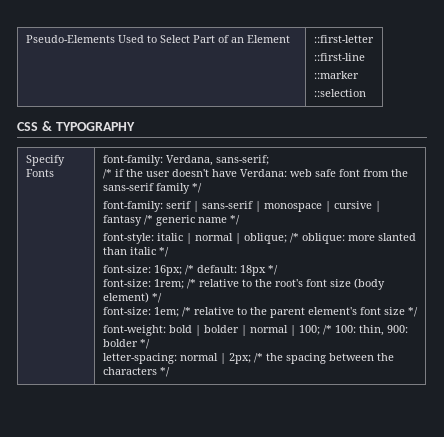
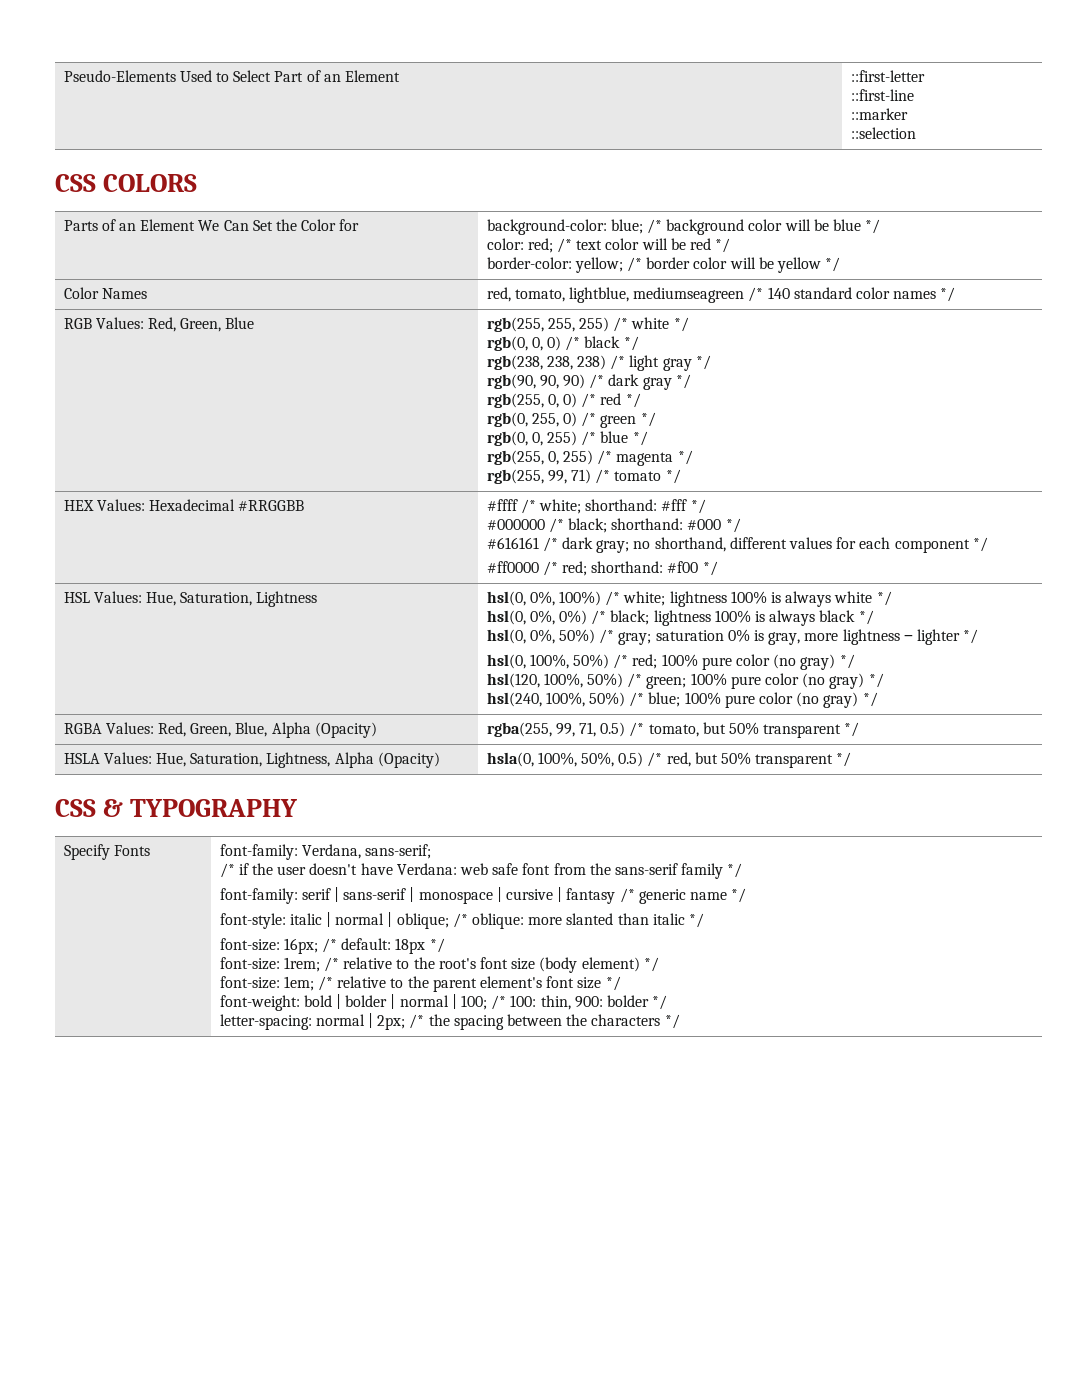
(366, 93) none -> [55,174,198,192] [63,219,360,231] [486,219,881,235] [486,238,731,253] [486,257,841,273] [63,287,147,299] [486,287,956,303] [63,317,255,332] [486,317,689,332] [486,336,639,351] [486,355,711,371] [486,374,691,390] [486,393,641,408] [486,412,656,428] [486,431,648,446] [486,450,693,466] [486,469,681,484] [63,499,305,511] [486,499,706,514] [486,518,741,533] [486,537,988,553] [486,561,718,576] [63,591,318,607] [486,591,892,607] [486,610,874,626] [486,629,979,645] [486,654,855,670] [486,673,884,689] [486,692,878,708] [63,722,377,738] [486,722,860,738] [63,752,440,768] [486,752,852,768] // CSS COLORS // Parts of an Element We Can Set the Color for | background-color: blue; /* background color will be blue */ // color: red; /* text color will be red */ // border-color: yellow; /* border color will be yellow */ // Color Names | red, tomato, lightblue, mediumseagreen /* 140 standard color names */ // RGB Values: Red, Green, Blue | rgb(255, 255, 255) /* white */ // rgb(0, 0, 0) /* black */ // rgb(238, 238, 238) /* light gray */ // rgb(90, 90, 90) /* dark gray */ // rgb(255, 0, 0) /* red */ // rgb(0, 255, 0) /* green */ // rgb(0, 0, 255) /* blue */ // rgb(255, 0, 255) /* magenta */ // rgb(255, 99, 71) /* tomato */ // HEX Values: Hexadecimal #RRGGBB | #ffff /* white; shorthand: #fff */ // #000000 /* black; shorthand: #000 */ // #616161 /* dark gray; no shorthand, different values for each component */ // #ff0000 /* red; shorthand: #f00 */ // HSL Values: Hue, Saturation, Lightness | hsl(0, 0%, 100%) /* white; lightness 100% is always white */ // hsl(0, 0%, 0%) /* black; lightness 100% is always black */ // hsl(0, 0%, 50%) /* gray; saturation 0% is gray, more lightness ‒ lighter */ // hsl(0, 100%, 50%) /* red; 100% pure color (no gray) */ // hsl(120, 100%, 50%) /* green; 100% pure color (no gray) */ // hsl(240, 100%, 50%) /* blue; 100% pure color (no gray) */ // RGBA Values: Red, Green, Blue, Alpha (Opacity) | rgba(255, 99, 71, 0.5) /* tomato, but 50% transparent */ // HSLA Values: Hue, Saturation, Lightness, Alpha (Opacity) | hsla(0, 100%, 50%, 0.5) /* red, but 50% transparent */

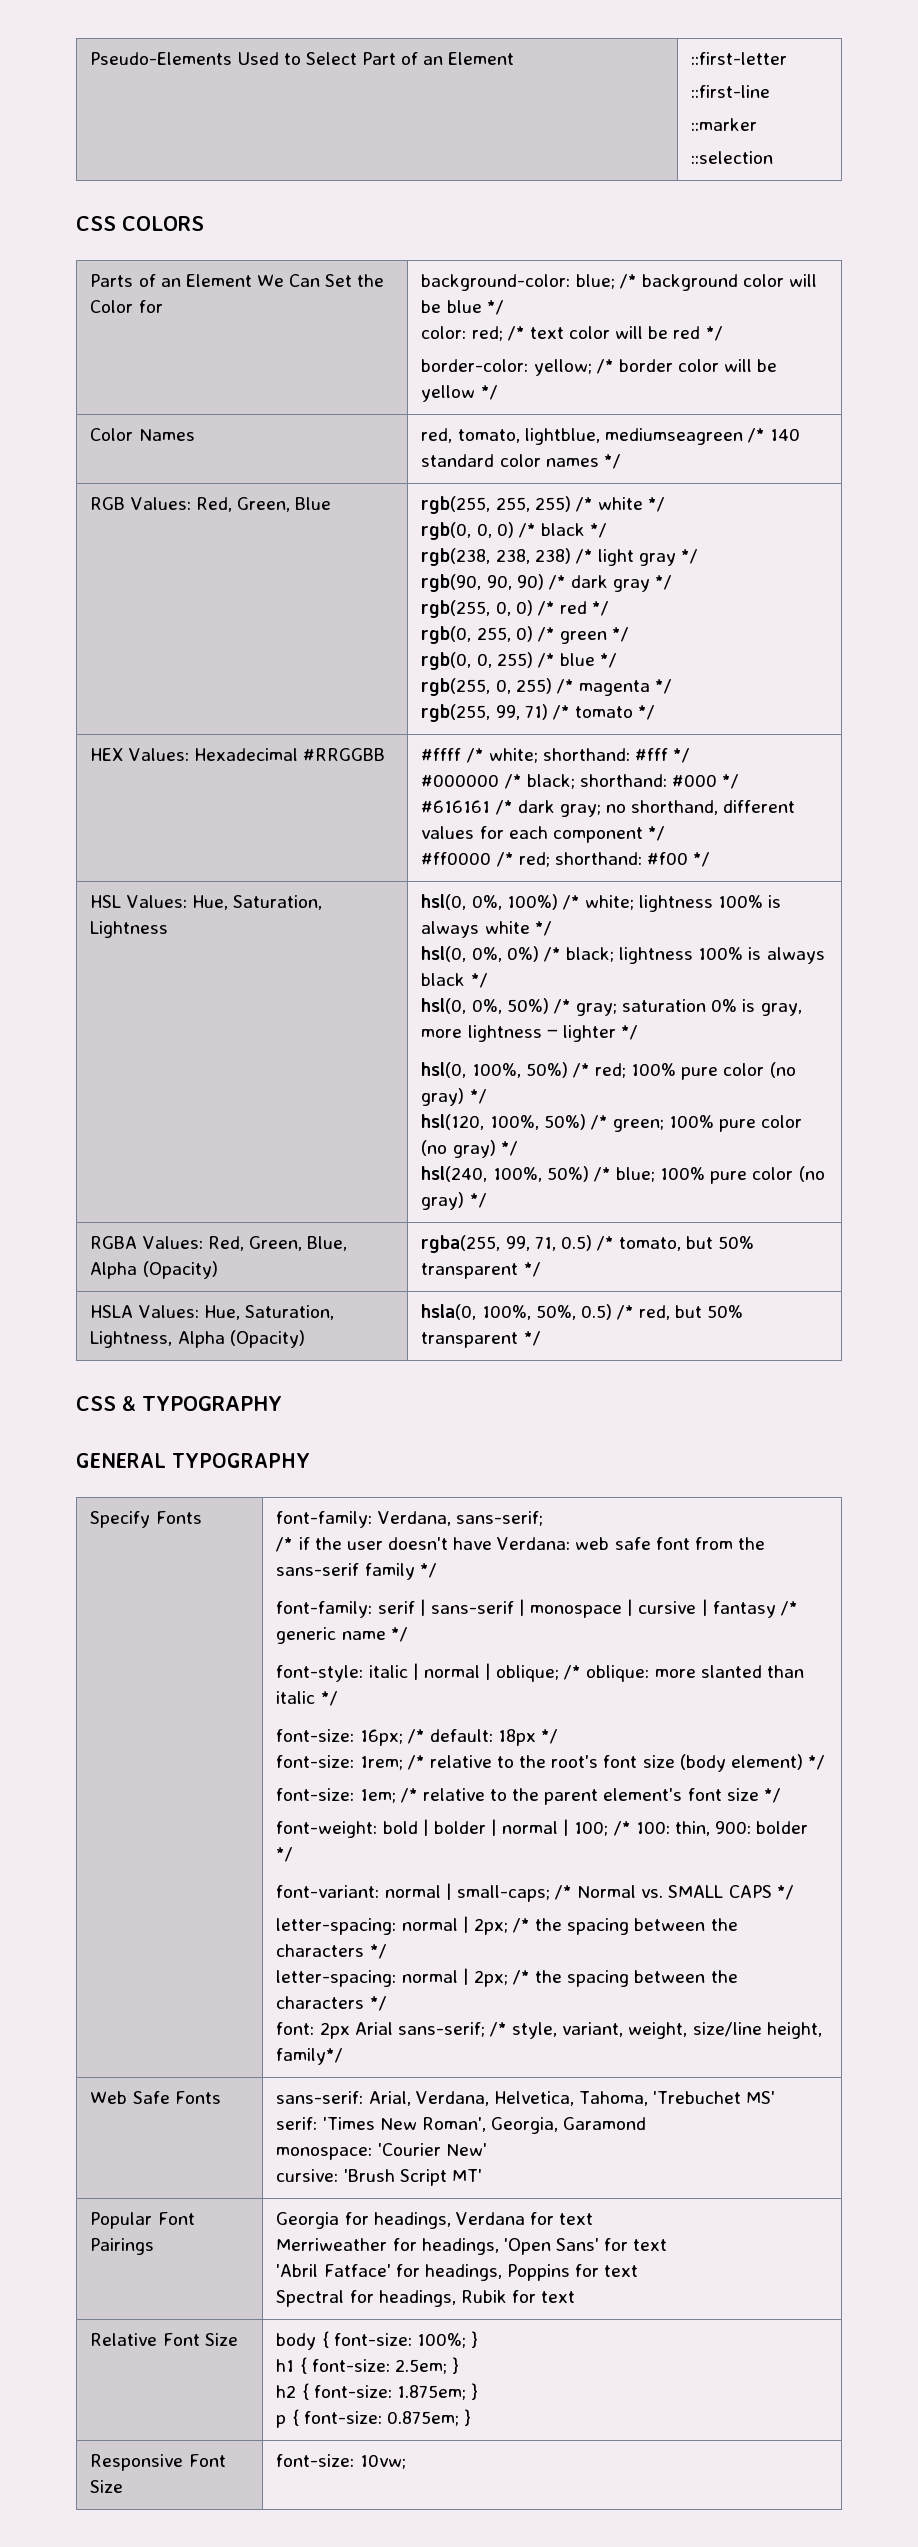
(298, 808) none -> [76,1453,310,1468] // GENERAL TYPOGRAPHY
(668, 1002) none -> [276,1883,794,1902] // font-variant: normal | small-caps; /* Normal vs. SMALL CAPS */
(680, 1021) none -> [276,1968,738,1987] [276,1996,387,2011] [276,2022,822,2039] [276,2048,344,2065] [90,2091,221,2104] [276,2091,776,2106] [276,2117,647,2134] [276,2143,487,2160] [276,2169,482,2186] [90,2212,195,2229] [90,2238,155,2255] [276,2212,594,2229] [276,2238,668,2255] [276,2264,639,2281] [276,2290,576,2307] [90,2333,238,2346] [276,2331,479,2350] [276,2357,460,2374] [276,2383,479,2400] [276,2409,472,2428] [90,2454,226,2471] [90,2480,124,2493] [276,2454,406,2469] // letter-spacing: normal | 2px; /* the spacing between the characters */ // font: 2px Arial sans-serif; /* style, variant, weight, size/line height, family*/ // Web Safe Fonts | sans-serif: Arial, Verdana, Helvetica, Tahoma, 'Trebuchet MS' // serif: 'Times New Roman', Georgia, Garamond // monospace: 'Courier New' // cursive: 'Brush Script MT' // Popular Font Pairings | Georgia for headings, Verdana for text // Merriweather for headings, 'Open Sans' for text // 'Abril Fatface' for headings, Poppins for text // Spectral for headings, Rubik for text // Relative Font Size | body { font-size: 100%; } // h1 { font-size: 2.5em; } // h2 { font-size: 1.875em; } // p { font-size: 0.875em; } // Responsive Font Size | font-size: 10vw;

